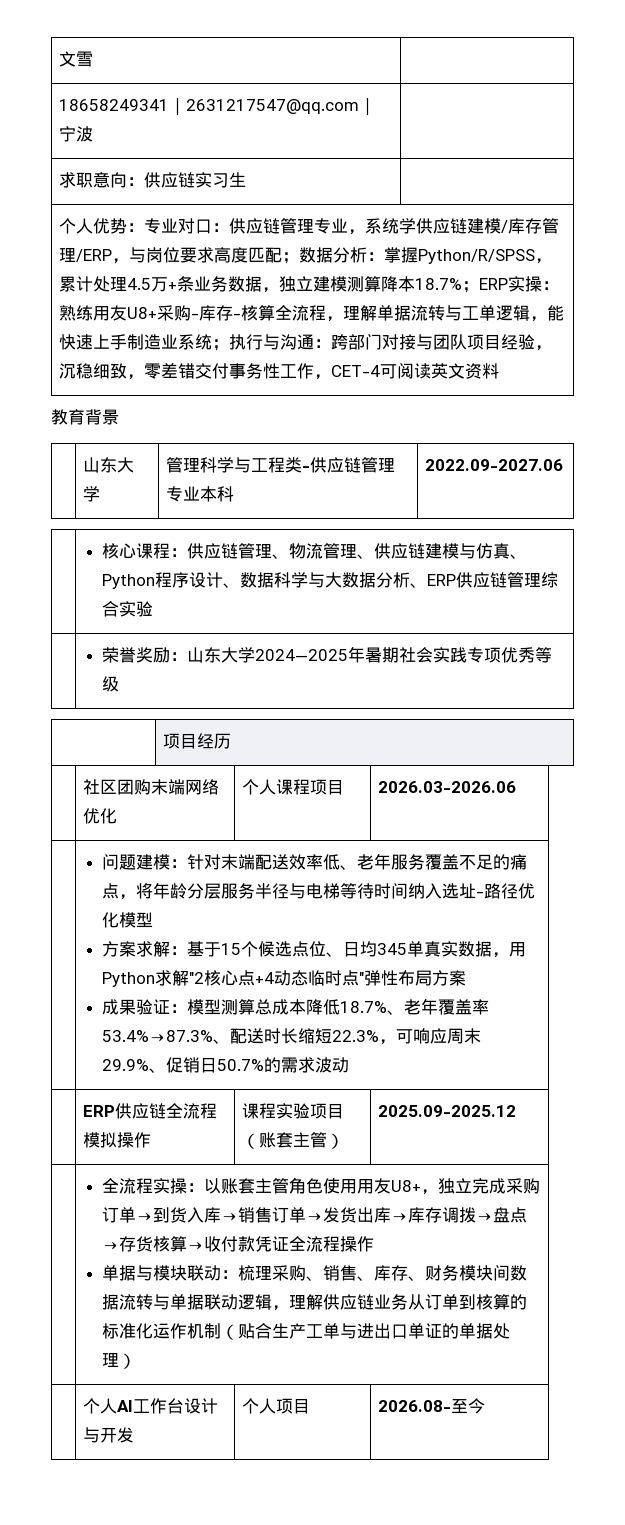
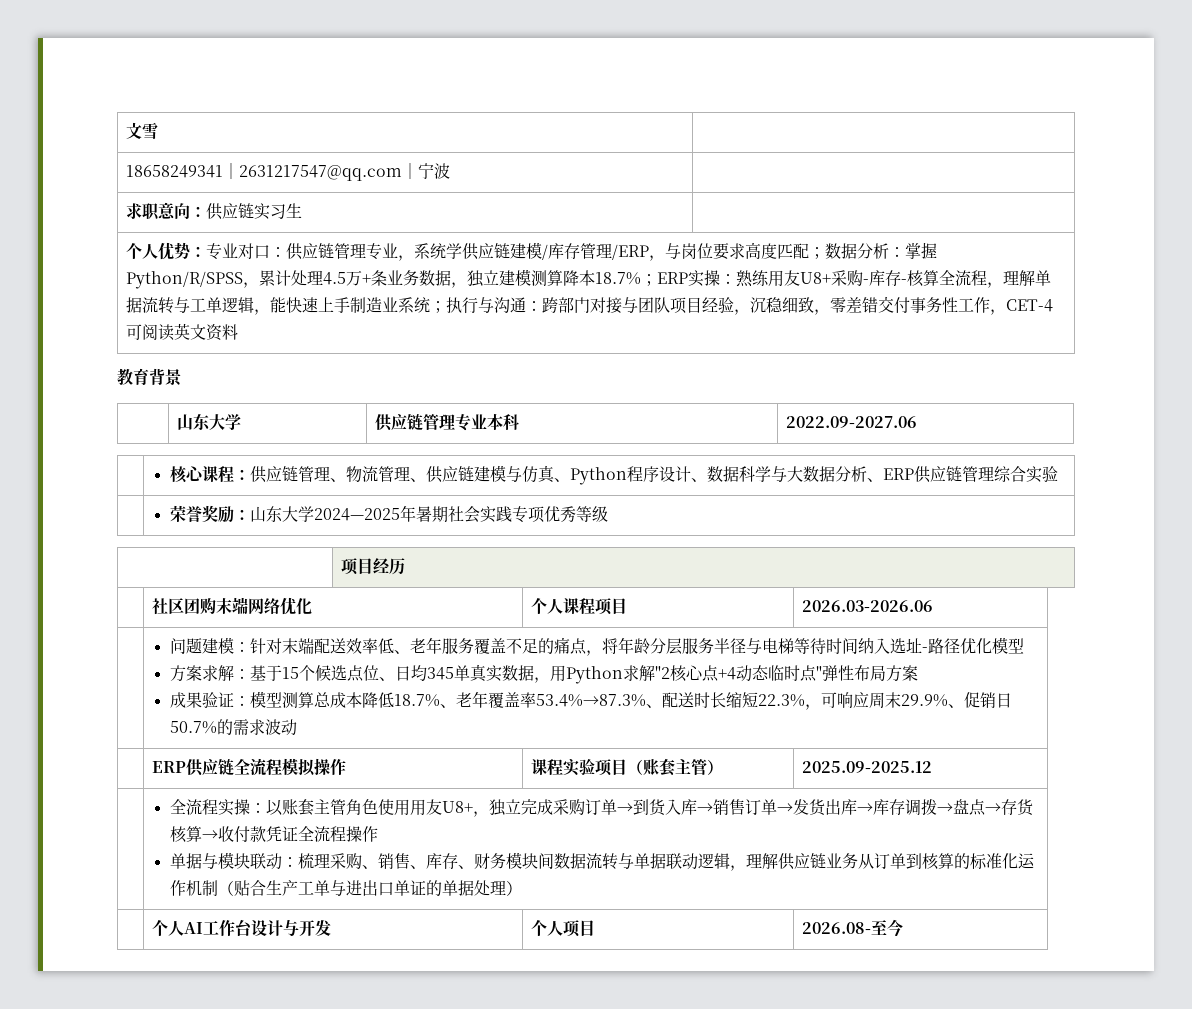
[166,457,311,473] 管理科学与工程类- -> (242, 422) none

